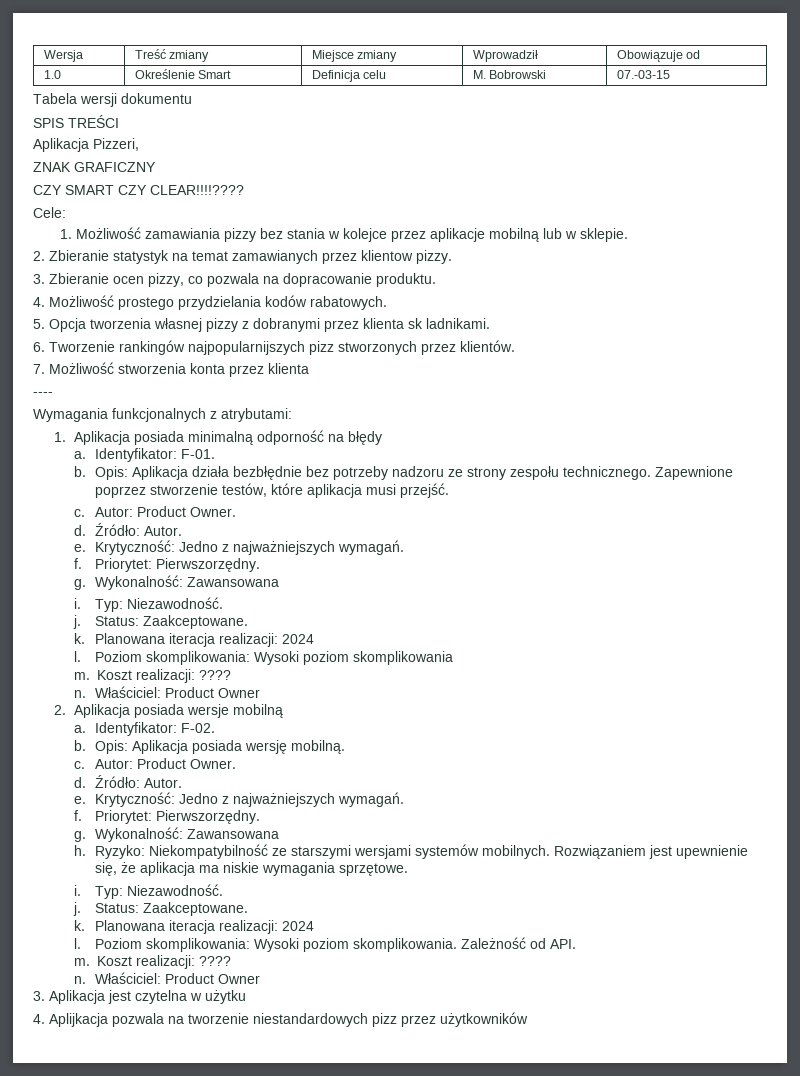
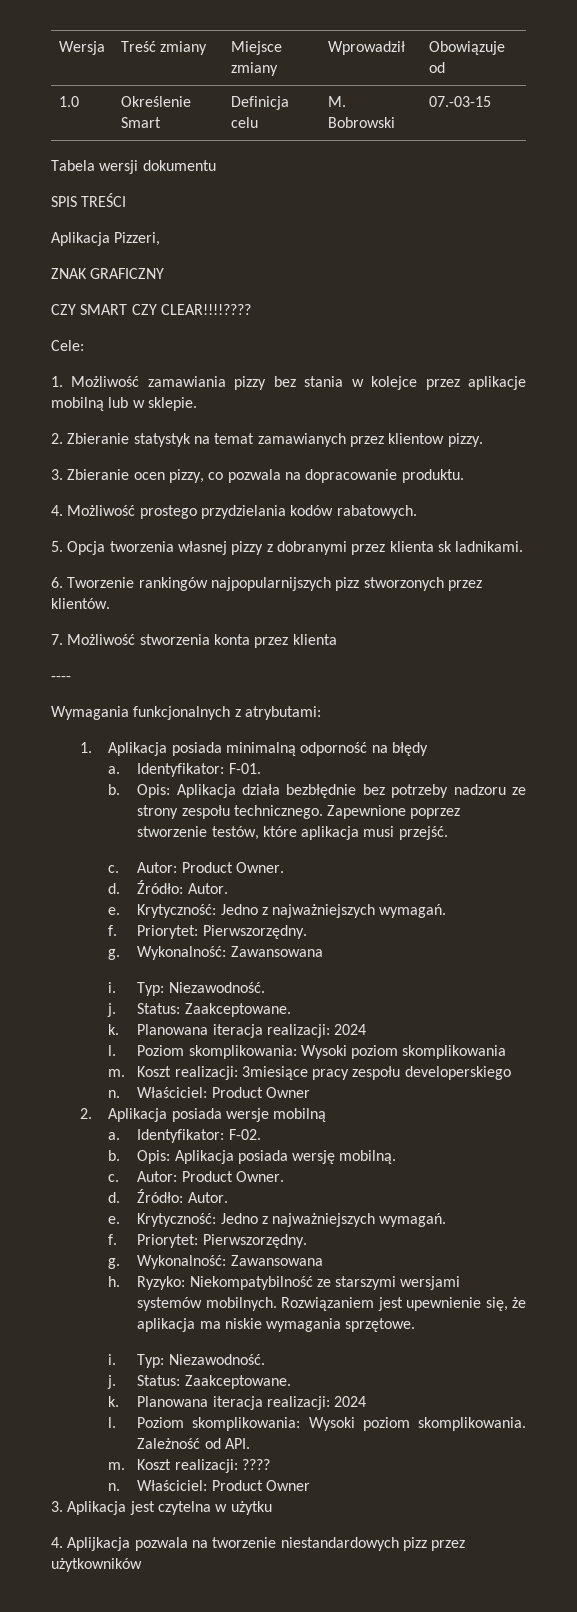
[199,670,232,680] ???? -> [241,1066,511,1080] 3miesiące pracy zespołu developerskiego

